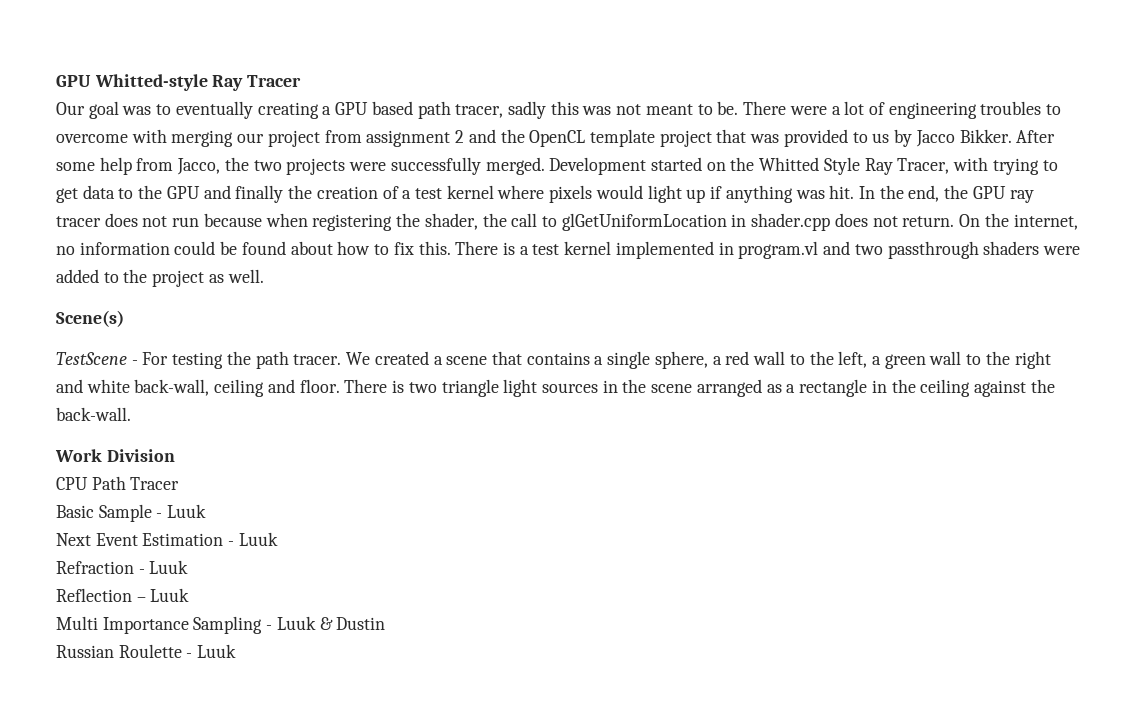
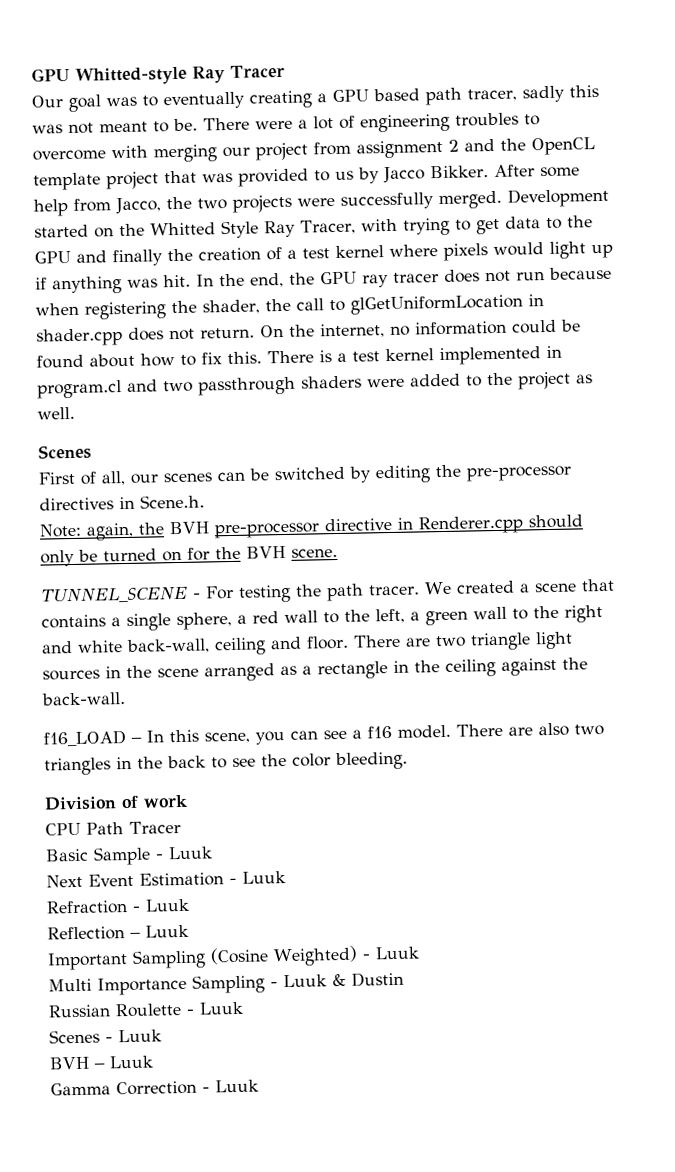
[738,241,819,259] program.vl -> [37,380,122,399] program.cl
[56,310,124,327] [56,352,127,365] Scene(s) // TestScene -> [38,444,92,460] [38,464,572,486] [39,494,205,511] [39,514,583,541] [40,545,338,567] [41,586,188,604] Scenes // First of all, our scenes can be switched by editing the pre-processor directives in Scene.h. // Note: again, the BVH pre-processor directive in Renderer.cpp should only be turned on for the BVH scene. // TUNNEL_SCENE
[392,380,405,393] is -> [404,637,431,647] are
[55,449,102,462] Work -> [43,722,604,747] [44,751,408,776] f16_LOAD – In this scene, you can see a f16 model. There are also two triangles in the back to see the color bleeding. //
(175, 455) none -> [121,794,188,809] of work
(190, 595) none -> [47,945,420,971] // Important Sampling (Cosine Weighted) - Luuk
(237, 651) none -> [49,1029,162,1044] [49,1055,154,1070] [50,1079,259,1096] // Scenes - Luuk // BVH – Luuk // Gamma Correction - Luuk

